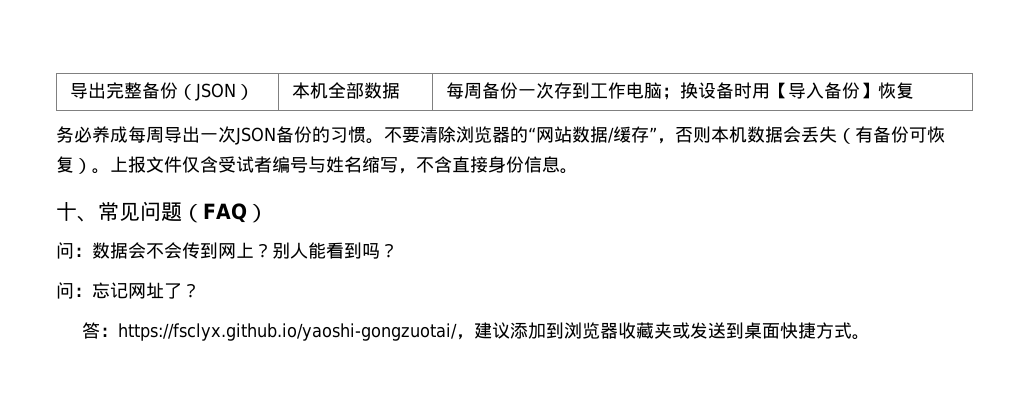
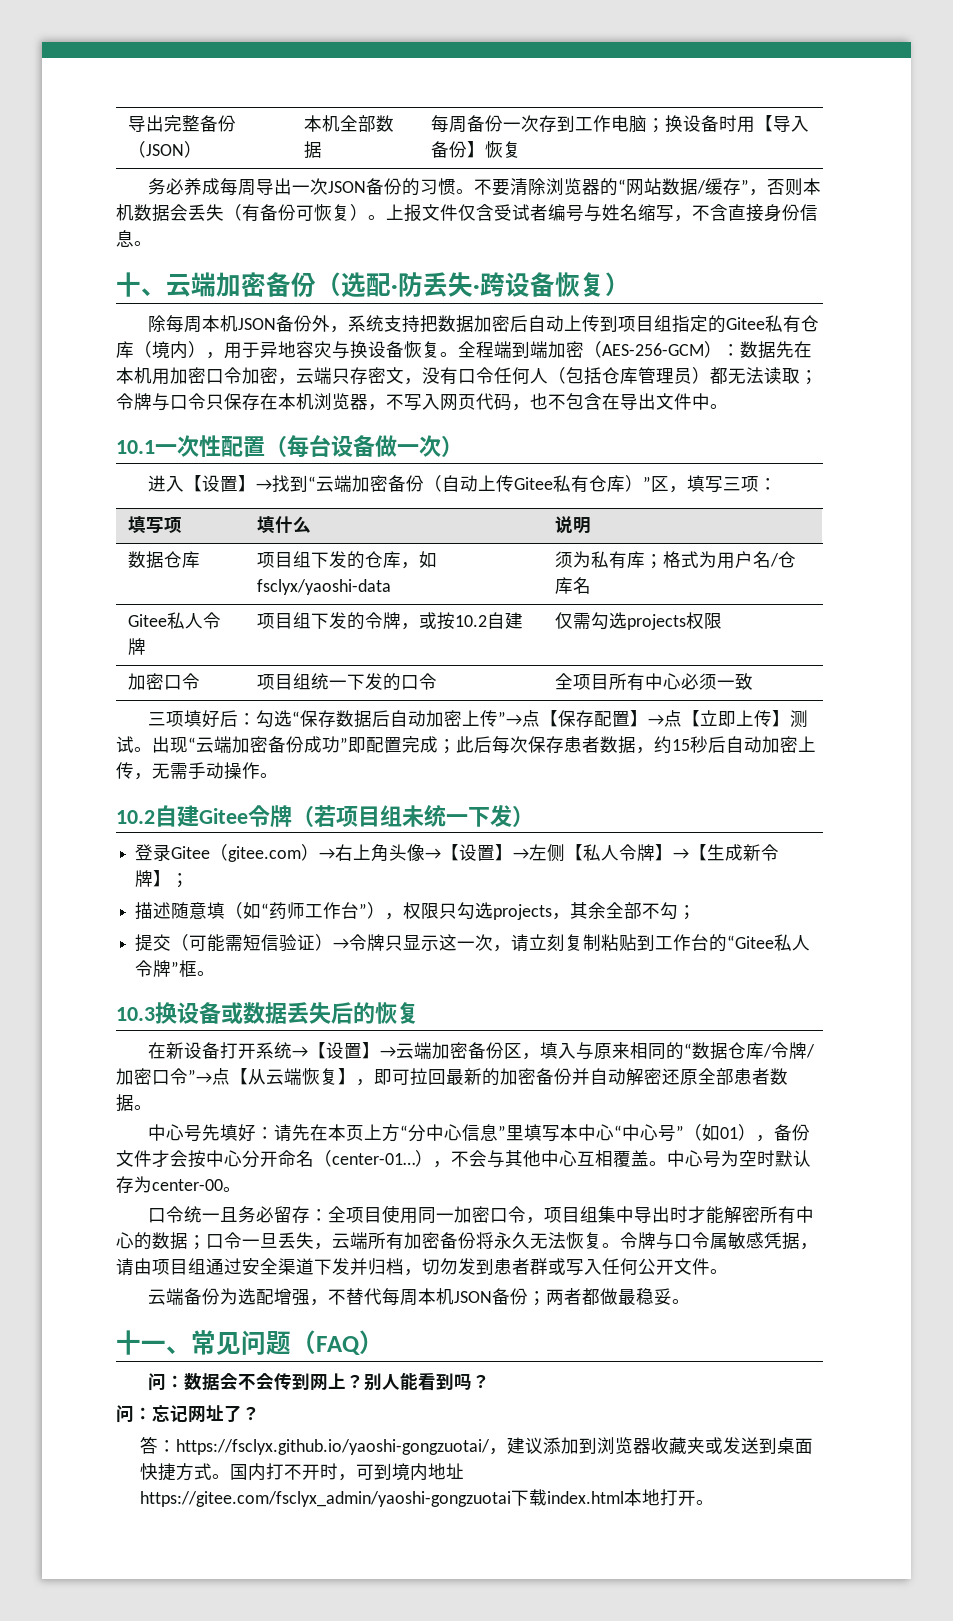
(98, 218) none -> [166,272,630,298] [147,315,819,333] [116,341,812,359] [116,367,818,385] [116,393,728,411] [116,435,463,457] [147,475,777,493] [128,516,183,533] [257,516,312,533] [555,516,592,534] [128,551,201,569] [257,551,438,569] [257,579,392,595] [555,551,797,569] [555,577,592,594] [128,612,222,629] [128,638,147,655] [257,612,524,630] [555,612,723,630] [128,673,201,690] [257,673,438,691] [555,673,754,691] [147,710,808,728] [116,736,816,754] [116,762,278,780] [116,804,534,827] [135,844,780,862] [135,870,190,888] [135,902,697,920] [135,934,811,952] [135,960,216,977] [116,1002,419,1024] [147,1042,815,1060] [116,1068,788,1086] [116,1094,152,1112] [147,1124,810,1142] [116,1150,811,1168] [116,1176,241,1193] [147,1205,814,1224] [116,1232,818,1250] [116,1258,728,1276] [147,1288,690,1306] [116,1330,191,1355] 云端加密备份（选配·防丢失·跨设备恢复） // 除每周本机JSON备份外，系统支持把数据加密后自动上传到项目组指定的Gitee私有仓库（境内），用于异地容灾与换设备恢复。全程端到端加密（AES-256-GCM）：数据先在本机用加密口令加密，云端只存密文，没有口令任何人（包括仓库管理员）都无法读取；令牌与口令只保存在本机浏览器，不写入网页代码，也不包含在导出文件中。 // 10.1一次性配置（每台设备做一次） // 进入【设置】→找到“云端加密备份（自动上传Gitee私有仓库）”区，填写三项： // 填写项 | 填什么 | 说明 // 数据仓库 | 项目组下发的仓库，如fsclyx/yaoshi-data | 须为私有库；格式为用户名/仓库名 // Gitee私人令牌 | 项目组下发的令牌，或按10.2自建 | 仅需勾选projects权限 // 加密口令 | 项目组统一下发的口令 | 全项目所有中心必须一致 // 三项填好后：勾选“保存数据后自动加密上传”→点【保存配置】→点【立即上传】测试。出现“云端加密备份成功”即配置完成；此后每次保存患者数据，约15秒后自动加密上传，无需手动操作。 // 10.2自建Gitee令牌（若项目组未统一下发） // 登录Gitee（gitee.com）→右上角头像→【设置】→左侧【私人令牌】→【生成新令牌】； // 描述随意填（如“药师工作台”），权限只勾选projects，其余全部不勾； // 提交（可能需短信验证）→令牌只显示这一次，请立刻复制粘贴到工作台的“Gitee私人令牌”框。 // 10.3换设备或数据丢失后的恢复 // 在新设备打开系统→【设置】→云端加密备份区，填入与原来相同的“数据仓库/令牌/加密口令”→点【从云端恢复】，即可拉回最新的加密备份并自动解密还原全部患者数据。 // 中心号先填好：请先在本页上方“分中心信息”里填写本中心“中心号”（如01），备份文件才会按中心分开命名（center-01…），不会与其他中心互相覆盖。中心号为空时默认存为center-00。 // 口令统一且务必留存：全项目使用同一加密口令，项目组集中导出时才能解密所有中心的数据；口令一旦丢失，云端所有加密备份将永久无法恢复。令牌与口令属敏感凭据，请由项目组通过安全渠道下发并归档，切勿发到患者群或写入任何公开文件。 // 云端备份为选配增强，不替代每周本机JSON备份；两者都做最稳妥。 // 十一、
(870, 337) none -> [229,1463,464,1481] [139,1489,714,1507] 国内打不开时，可到境内地址https://gitee.com/fsclyx_admin/yaoshi-gongzuotai下载index.html本地打开。

